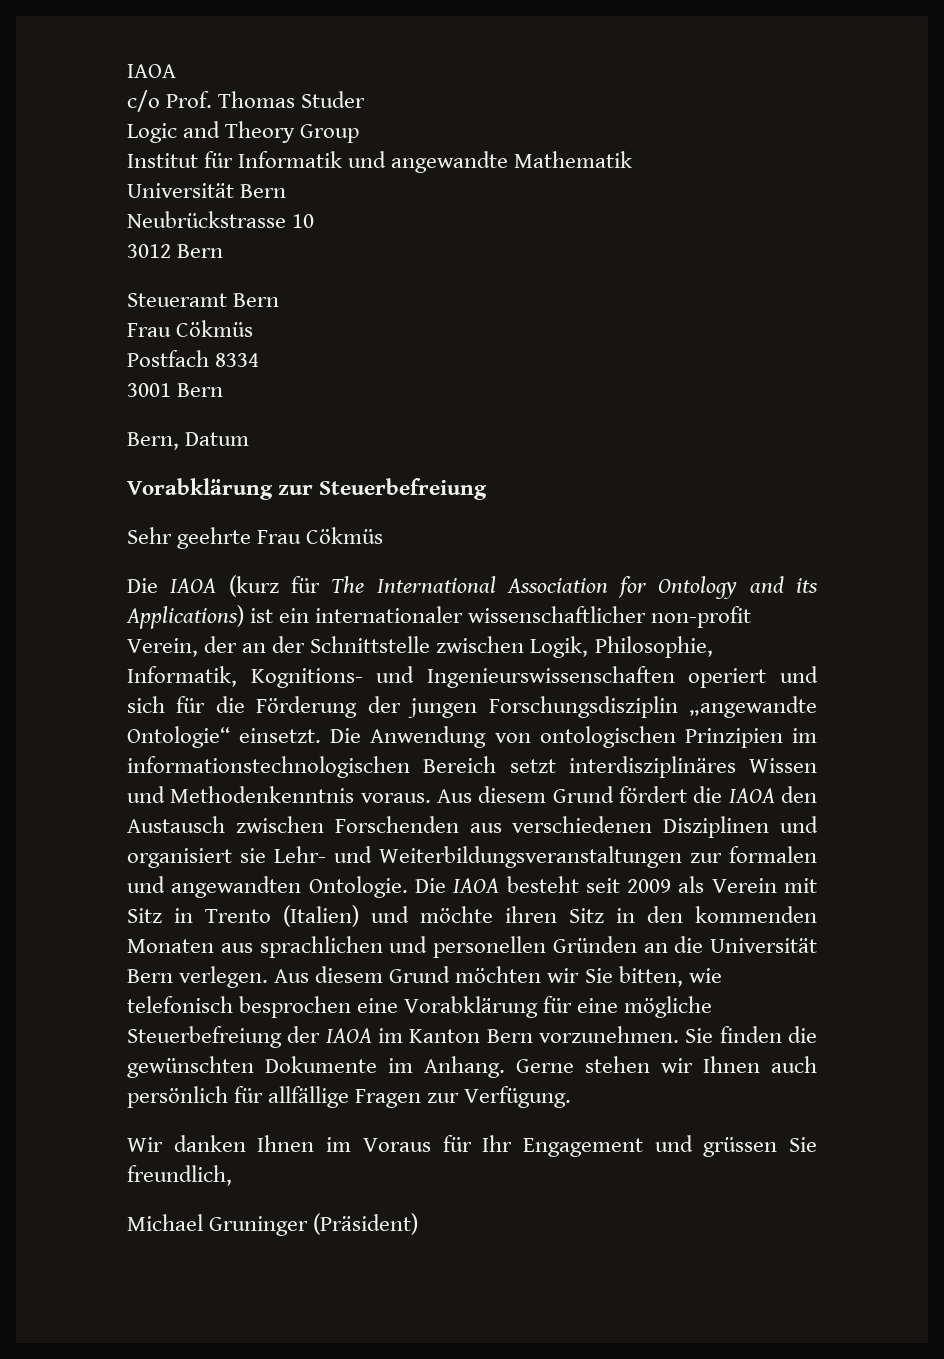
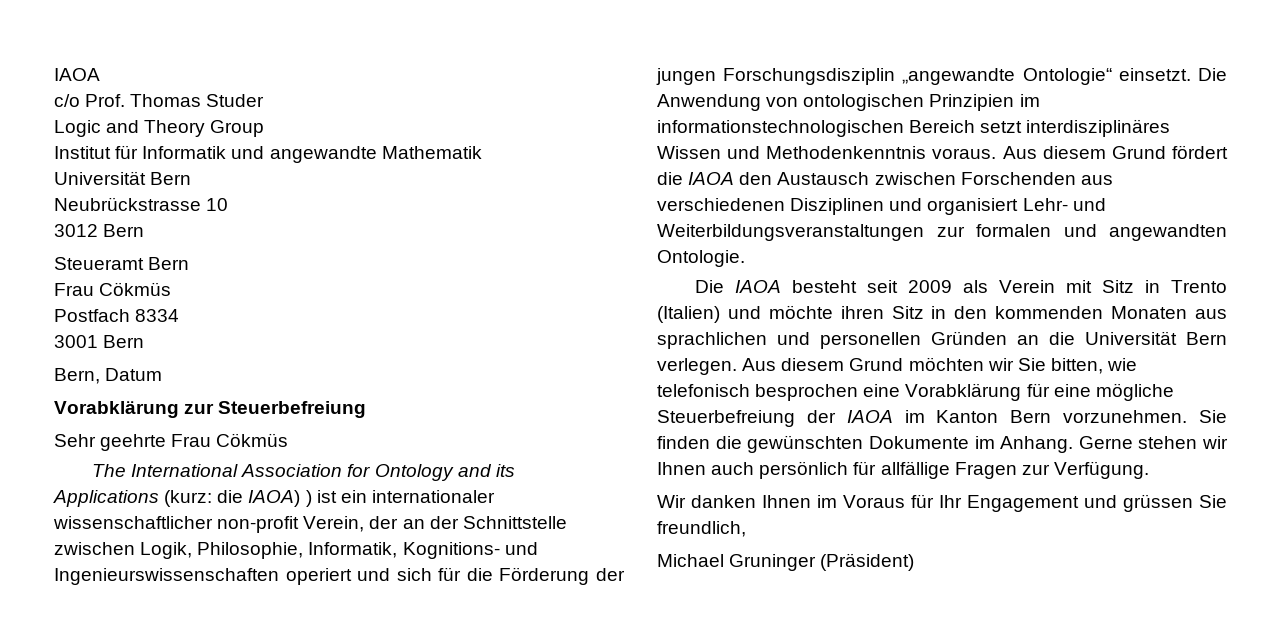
[127,575,320,597] Die IAOA (kurz für -> (289, 440) none
[126,605,244,629] Applications) -> [53,490,312,507] Applications (kurz: die IAOA) )
[240,848,266,863] sie -> (1019, 206) none
(408, 887) none -> (745, 258) //

